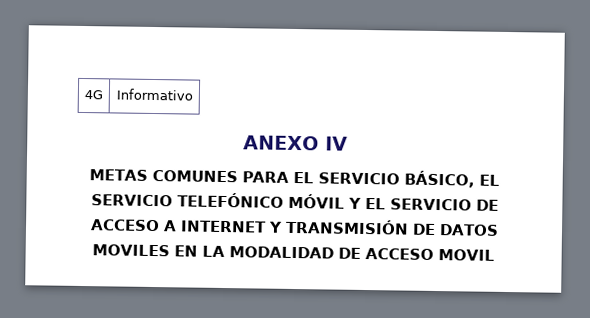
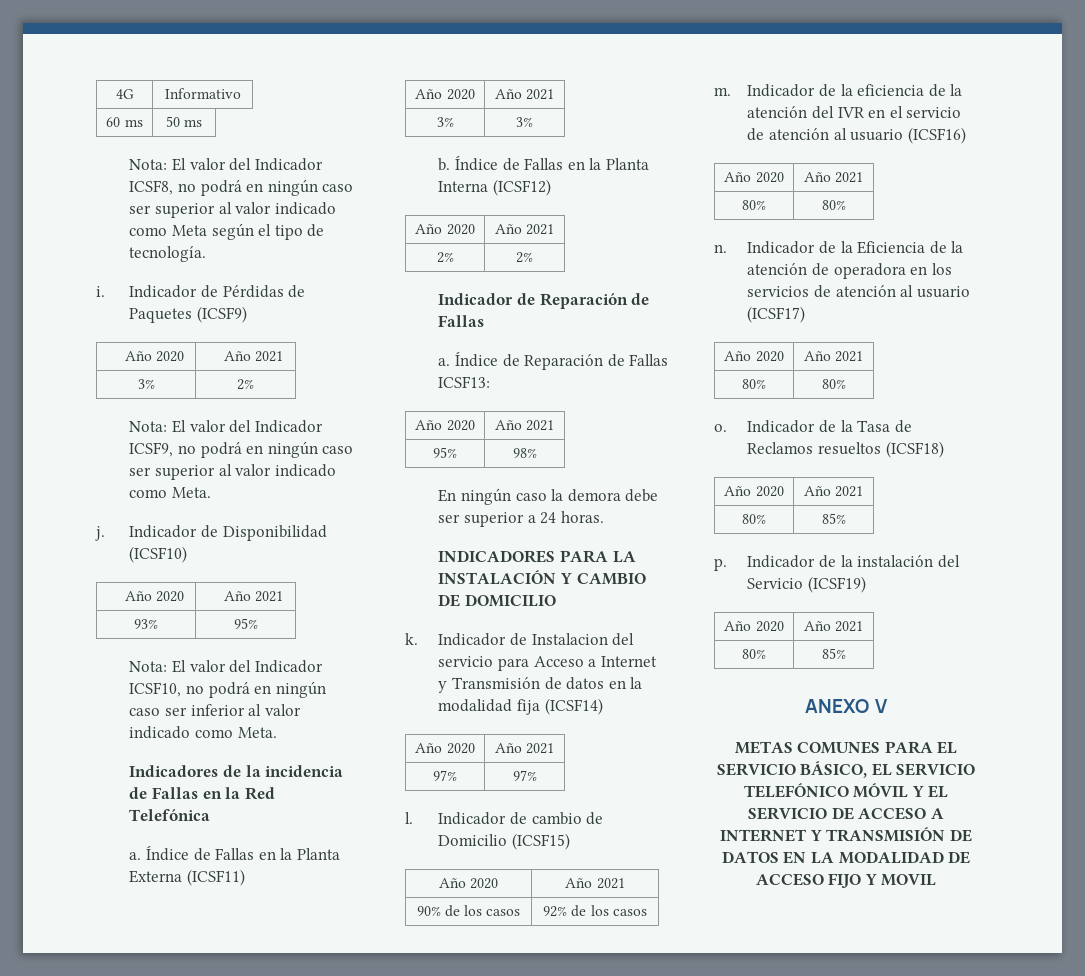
(193, 94) none -> [106,117,143,127] [165,116,203,127] [129,158,323,171] [129,179,354,196] [129,202,336,218] [129,223,325,240] [129,246,207,262] [96,285,306,298] [129,306,247,323] [125,351,185,362] [224,351,284,362] [137,379,155,389] [237,379,254,390] [129,420,323,433] [129,441,354,458] [129,464,336,480] [129,487,211,498] [95,525,327,541] [129,546,188,563] [125,591,185,602] [224,591,284,602] [134,619,158,629] [233,618,258,629] [129,660,323,673] [129,681,326,698] [129,704,301,716] [129,726,277,739] [129,765,344,777] [129,787,275,800] [129,809,211,821] [129,845,340,861] [129,869,245,886] [415,89,475,100] [494,89,555,100] [436,117,454,127] [516,117,533,127] [438,155,649,171] [438,179,551,196] [415,224,475,235] [494,224,555,235] [436,252,454,263] [516,252,533,263] [438,293,650,309] [438,315,485,327] [438,351,669,370] [438,376,491,388] [415,420,475,431] [494,420,555,431] [433,447,457,458] [512,448,537,458] [438,488,659,505] [438,511,604,527] [438,550,636,563] [438,570,646,585] [438,594,556,607] [405,633,635,646] [438,656,657,671] [438,677,643,693] [438,698,603,715] [415,743,475,754] [494,743,555,754] [433,770,457,781] [512,770,537,781] [405,812,604,825] [438,833,570,850] [438,878,499,889] [565,878,625,889] [416,905,521,917] [543,905,647,917] [714,84,963,97] [747,106,962,119] [747,127,966,144] [724,172,784,183] [803,172,864,183] [742,200,766,210] [821,200,846,210] [714,241,964,254] [747,263,952,279] [747,285,970,298] [747,306,806,323] [724,351,784,362] [803,351,864,362] [742,379,766,389] [821,379,846,389] [714,420,912,433] [747,441,944,458] [724,486,784,497] [803,486,864,497] [742,514,766,524] [821,513,846,524] [714,555,960,571] [747,576,866,593] [724,621,784,632] [803,621,864,632] [742,649,766,659] [821,648,846,659] // 60 ms | 50 ms // Nota: El valor del Indicador ICSF8, no podrá en ningún caso ser superior al valor indicado como Meta según el tipo de tecnología. // i. Indicador de Pérdidas de Paquetes (ICSF9) // Año 2020 | Año 2021 // 3% | 2% // Nota: El valor del Indicador ICSF9, no podrá en ningún caso ser superior al valor indicado como Meta. // j. Indicador de Disponibilidad (ICSF10) // Año 2020 | Año 2021 // 93% | 95% // Nota: El valor del Indicador ICSF10, no podrá en ningún caso ser inferior al valor indicado como Meta. // Indicadores de la incidencia de Fallas en la Red Telefónica // a. Índice de Fallas en la Planta Externa (ICSF11) // Año 2020 | Año 2021 // 3% | 3% // b. Índice de Fallas en la Planta Interna (ICSF12) // Año 2020 | Año 2021 // 2% | 2% // Indicador de Reparación de Fallas // a. Índice de Reparación de Fallas ICSF13: // Año 2020 | Año 2021 // 95% | 98% // En ningún caso la demora debe ser superior a 24 horas. // INDICADORES PARA LA INSTALACIÓN Y CAMBIO DE DOMICILIO // k. Indicador de Instalacion del servicio para Acceso a Internet y Transmisión de datos en la modalidad fija (ICSF14) // Año 2020 | Año 2021 // 97% | 97% // l. Indicador de cambio de Domicilio (ICSF15) // Año 2020 | Año 2021 // 90% de los casos | 92% de los casos // m. Indicador de la eficiencia de la atención del IVR en el servicio de atención al usuario (ICSF16) // Año 2020 | Año 2021 // 80% | 80% // n. Indicador de la Eficiencia de la atención de operadora en los servicios de atención al usuario (ICSF17) // Año 2020 | Año 2021 // 80% | 80% // o. Indicador de la Tasa de Reclamos resueltos (ICSF18) // Año 2020 | Año 2021 // 80% | 85% // p. Indicador de la instalación del Servicio (ICSF19) // Año 2020 | Año 2021 // 80% | 85%
[325,136,348,151] IV -> [874,699,888,713] V
[92,244,170,257] MOVILES -> (779, 857) none
(434, 254) none -> [828,873,877,889] FIJO Y

